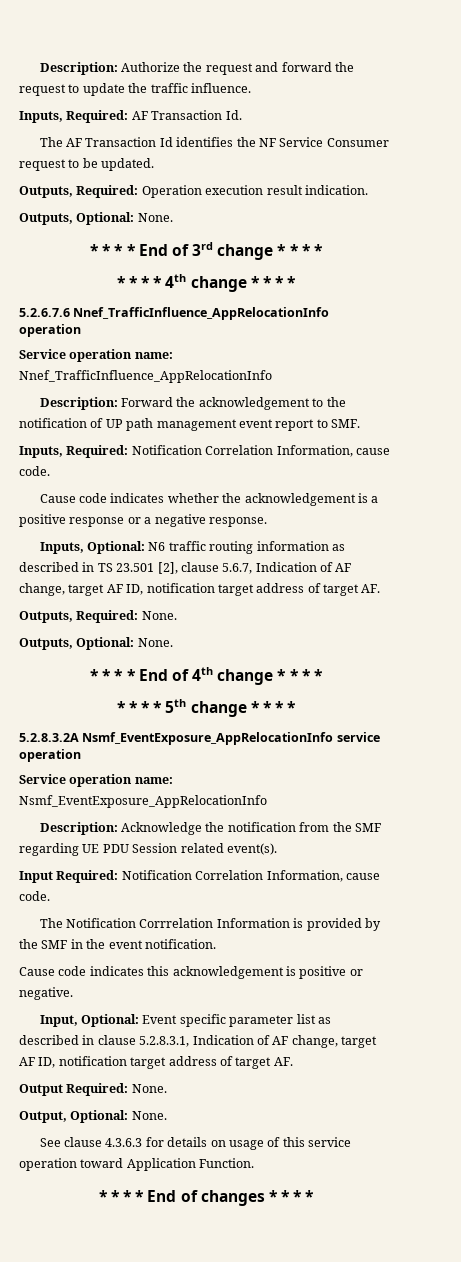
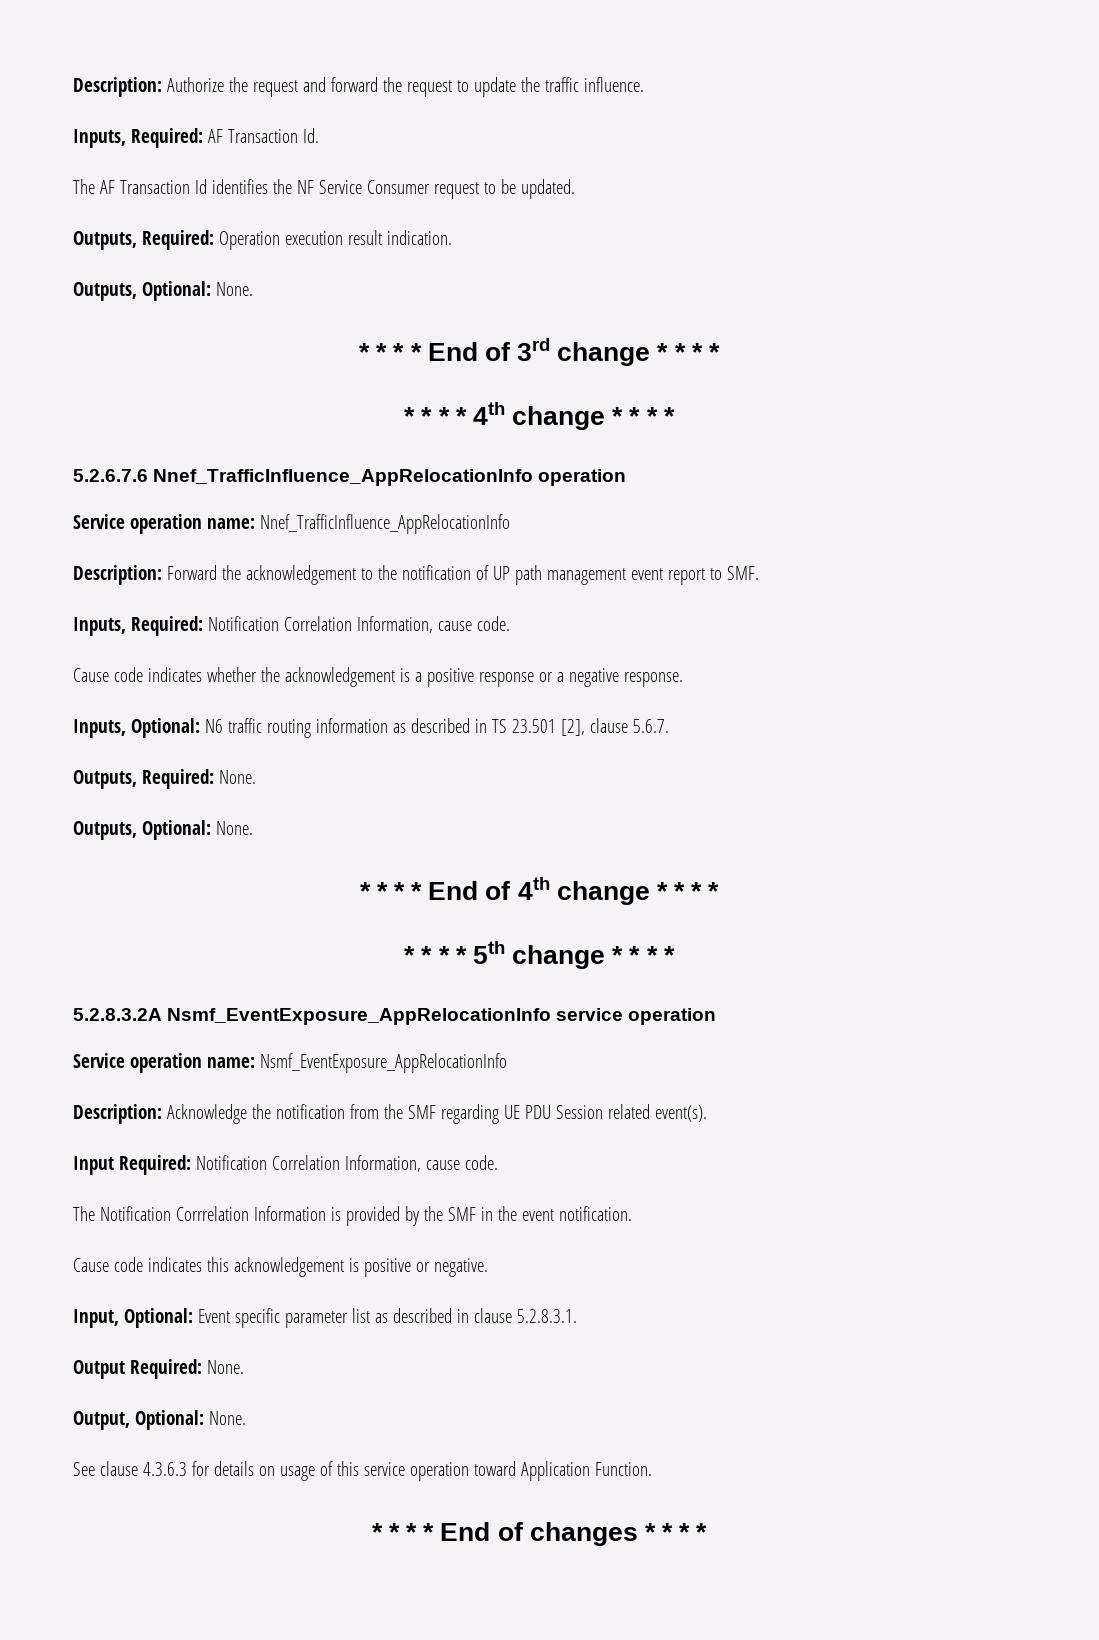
[222,562,352,574] [19,583,381,596] 5.6.7, Indication of AF change, target AF ID, notification target address of target AF. -> [632,719,669,733] 5.6.7.
[139,1035,377,1048] [19,1056,293,1069] 5.2.8.3.1, Indication of AF change, target AF ID, notification target address of target AF. -> [516,1309,577,1323] 5.2.8.3.1.

